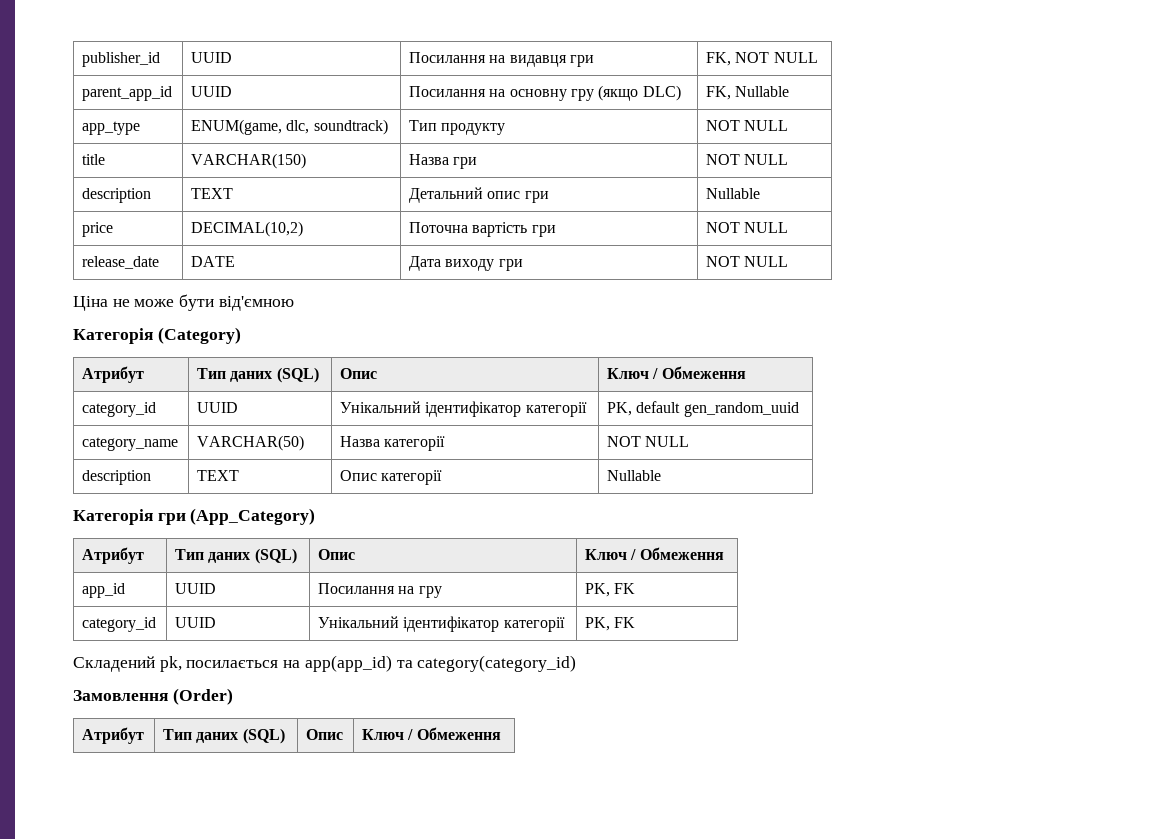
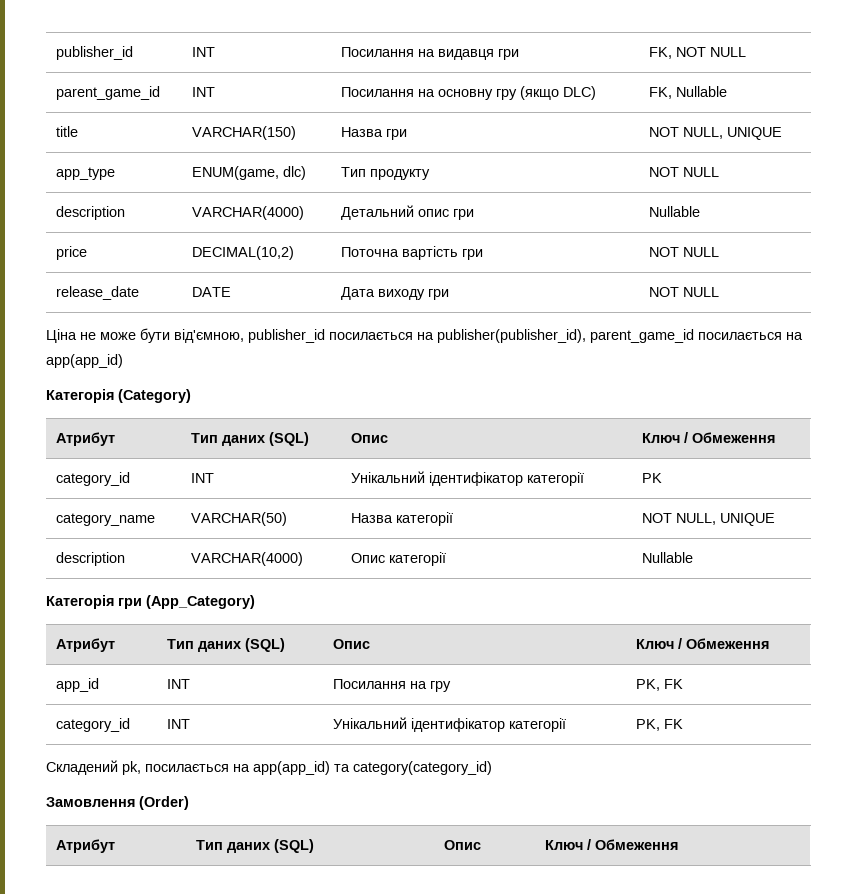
[191,52,233,63] UUID -> [191,47,215,57] INT
[82,86,173,101] [191,86,233,97] parent_app_id | UUID -> [55,86,160,100] [191,87,215,97] parent_game_id | INT
[82,121,141,135] [191,119,388,135] [409,120,506,135] [706,120,789,131] [82,154,106,165] [191,153,307,169] [409,154,478,169] [706,154,789,165] [82,188,152,203] [191,188,234,199] app_type | ENUM(game, dlc, soundtrack) | Тип продукту | NOT NULL // title | VARCHAR(150) | Назва гри | NOT NULL // description | TEXT -> [55,126,78,137] [191,126,296,140] [340,127,407,140] [648,127,782,140] [55,167,115,180] [191,166,306,180] [340,167,430,180] [648,167,719,177] [55,206,125,220] [191,206,304,220] title | VARCHAR(150) | Назва гри | NOT NULL, UNIQUE // app_type | ENUM(game, dlc) | Тип продукту | NOT NULL // description | VARCHAR(4000)
[218,296,294,311] від'ємною -> [174,329,803,343] [46,354,123,368] від'ємною, publisher_id посилається на publisher(publisher_id), parent_game_id посилається на app(app_id)
[197,402,239,413] [340,401,587,417] [607,401,799,417] UUID | Унікальний ідентифікатор категорії | PK, default gen_random_uuid -> [190,473,214,483] [350,471,584,486] [641,473,662,483] INT | Унікальний ідентифікатор категорії | PK
[645,436,690,447] [82,470,152,485] [197,470,240,481] NULL // description | TEXT -> [675,513,775,526] [55,552,125,566] [190,552,303,566] NULL, UNIQUE // description | VARCHAR(4000)
[175,583,217,594] UUID -> [166,679,190,689] INT
[175,617,217,628] UUID -> [166,719,190,729] INT

